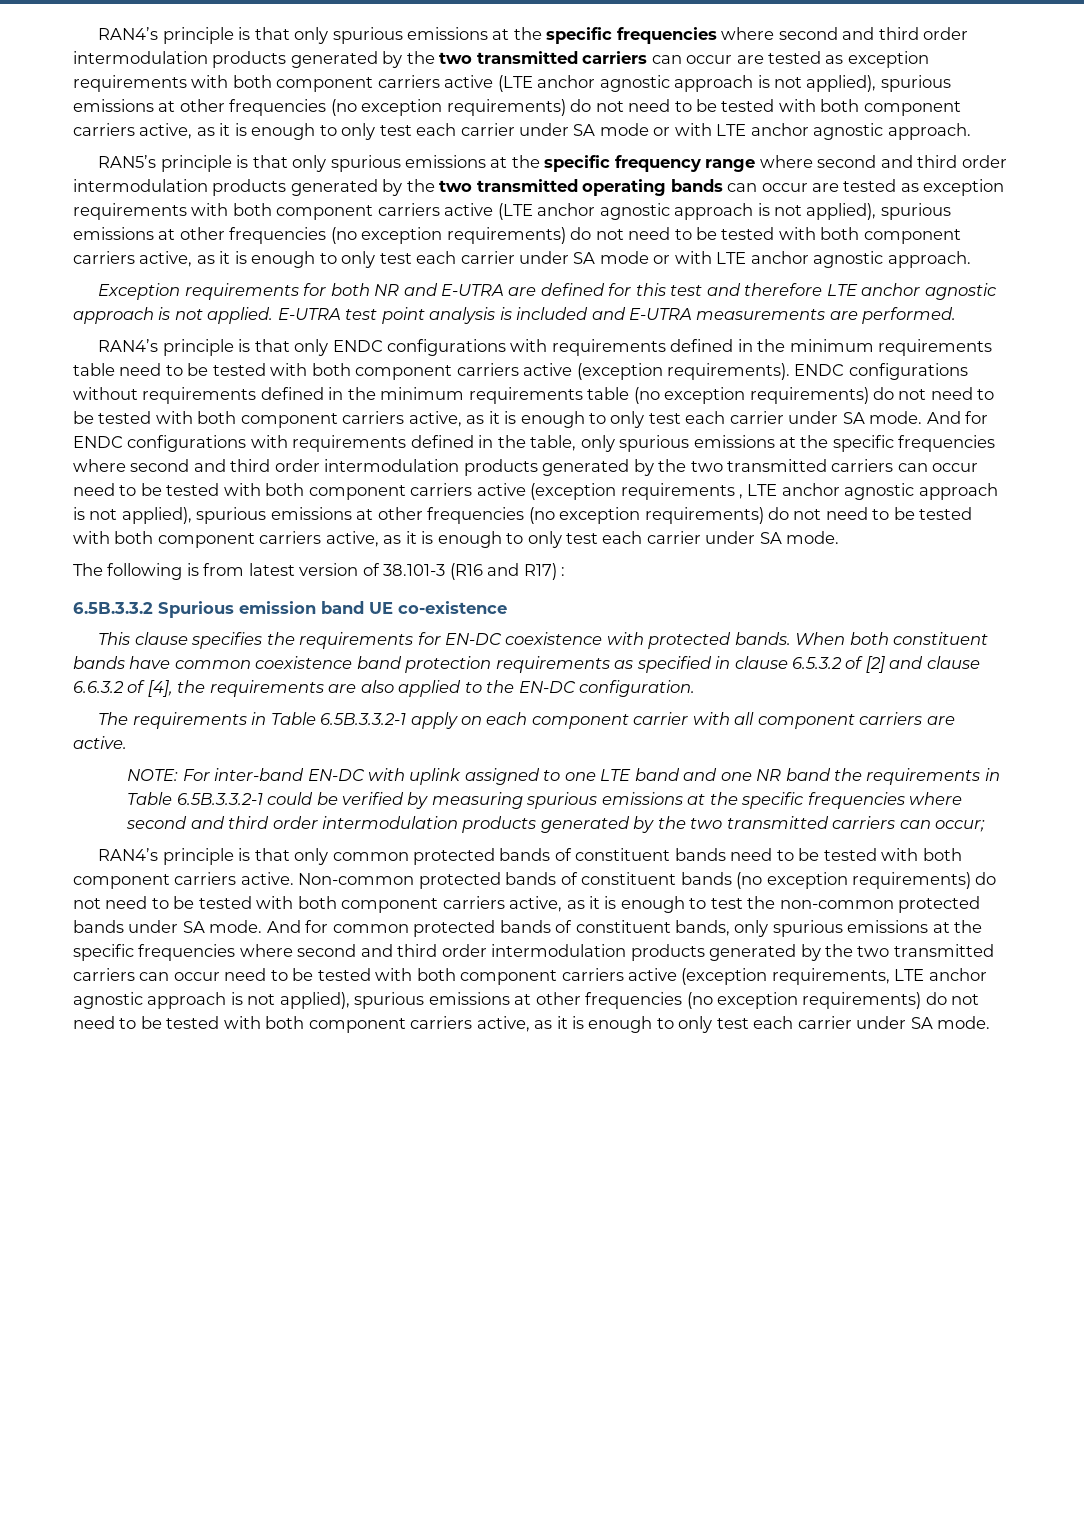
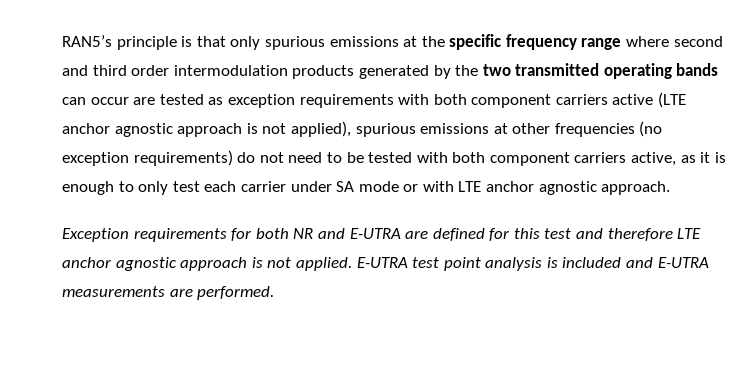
[98,27,969,44] [73,51,929,68] [73,75,951,92] [73,99,961,116] [73,123,971,140] RAN4’s principle is that only spurious emissions at the specific frequencies where second and third order intermodulation products generated by the two transmitted carriers can occur are tested as exception requirements with both component carriers active (LTE anchor agnostic approach is not applied), spurious emissions at other frequencies (no exception requirements) do not need to be tested with both component carriers active, as it is enough to only test each carrier under SA mode or with LTE anchor agnostic approach. // -> (62, 41) none
[98,339,993,356] [73,363,968,380] [73,387,995,404] [73,411,989,428] [73,435,996,452] [73,459,979,476] [73,483,998,500] [73,507,973,524] [73,531,840,548] [73,563,566,580] [73,601,507,618] [98,632,989,649] [73,656,980,673] [73,680,696,697] [98,712,955,729] [73,736,127,749] [127,768,1000,785] [127,792,963,809] [126,816,986,833] [98,848,962,865] [73,872,997,889] [73,896,981,913] [73,920,983,937] [73,944,994,961] [73,968,987,985] [73,992,980,1009] [73,1016,991,1033] // RAN4’s principle is that only ENDC configurations with requirements defined in the minimum requirements table need to be tested with both component carriers active (exception requirements). ENDC configurations without requirements defined in the minimum requirements table (no exception requirements) do not need to be tested with both component carriers active, as it is enough to only test each carrier under SA mode. And for ENDC configurations with requirements defined in the table, only spurious emissions at the specific frequencies where second and third order intermodulation products generated by the two transmitted carriers can occur need to be tested with both component carriers active (exception requirements , LTE anchor agnostic approach is not applied), spurious emissions at other frequencies (no exception requirements) do not need to be tested with both component carriers active, as it is enough to only test each carrier under SA mode. // The following is from latest version of 38.101-3 (R16 and R17) : // 6.5B.3.3.2 Spurious emission band UE co-existence // This clause specifies the requirements for EN-DC coexistence with protected bands. When both constituent bands have common coexistence band protection requirements as specified in clause 6.5.3.2 of [2] and clause 6.6.3.2 of [4], the requirements are also applied to the EN-DC configuration. // The requirements in Table 6.5B.3.3.2-1 apply on each component carrier with all component carriers are active. // NOTE: For inter-band EN-DC with uplink assigned to one LTE band and one NR band the requirements in Table 6.5B.3.3.2-1 could be verified by measuring spurious emissions at the specific frequencies where second and third order intermodulation products generated by the two transmitted carriers can occur; // RAN4’s principle is that only common protected bands of constituent bands need to be tested with both component carriers active. Non-common protected bands of constituent bands (no exception requirements) do not need to be tested with both component carriers active, as it is enough to test the non-common protected bands under SA mode. And for common protected bands of constituent bands, only spurious emissions at the specific frequencies where second and third order intermodulation products generated by the two transmitted carriers can occur need to be tested with both component carriers active (exception requirements, LTE anchor agnostic approach is not applied), spurious emissions at other frequencies (no exception requirements) do not need to be tested with both component carriers active, as it is enough to only test each carrier under SA mode. -> (275, 293) none

